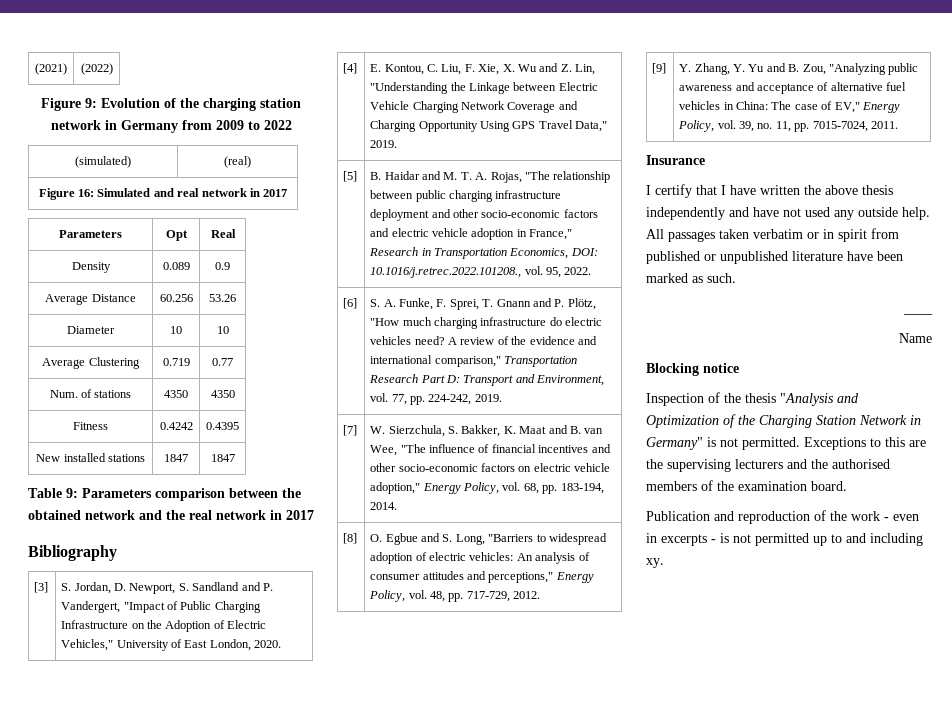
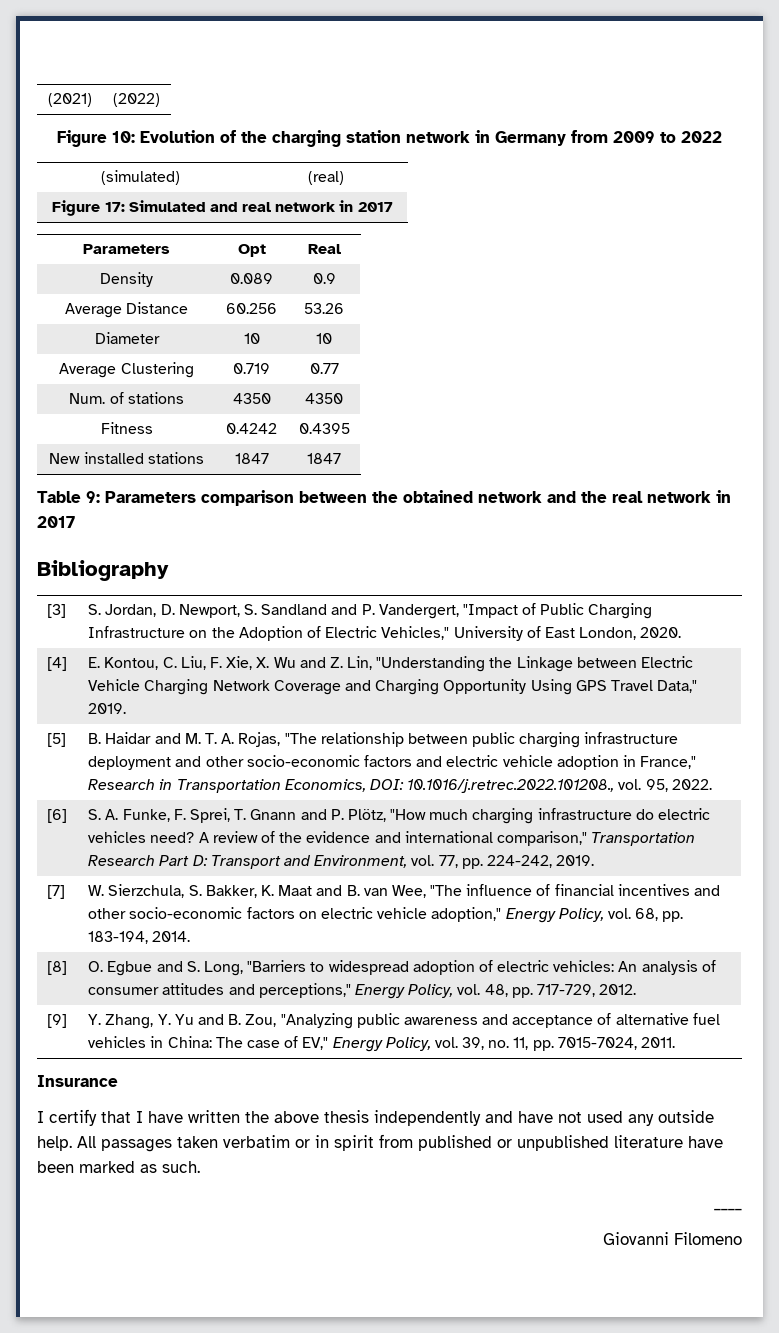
[85,98,97,108] 9: -> [112,131,135,143] 10:
[78,189,95,197] 16: -> [104,202,125,212] 17:
[899,333,932,343] [646,363,739,376] [646,392,859,406] [646,414,921,428] [646,437,926,450] [646,459,890,472] [646,480,847,491] [646,510,919,524] [646,533,923,546] [646,558,664,568] Name // Blocking notice // Inspection of the thesis "Analysis and Optimization of the Charging Station Network in Germany" is not permitted. Exceptions to this are the supervising lecturers and the authorised members of the examination board. // Publication and reproduction of the work - even in excerpts - is not permitted up to and including xy. -> [603,1232,742,1245] Giovanni Filomeno

